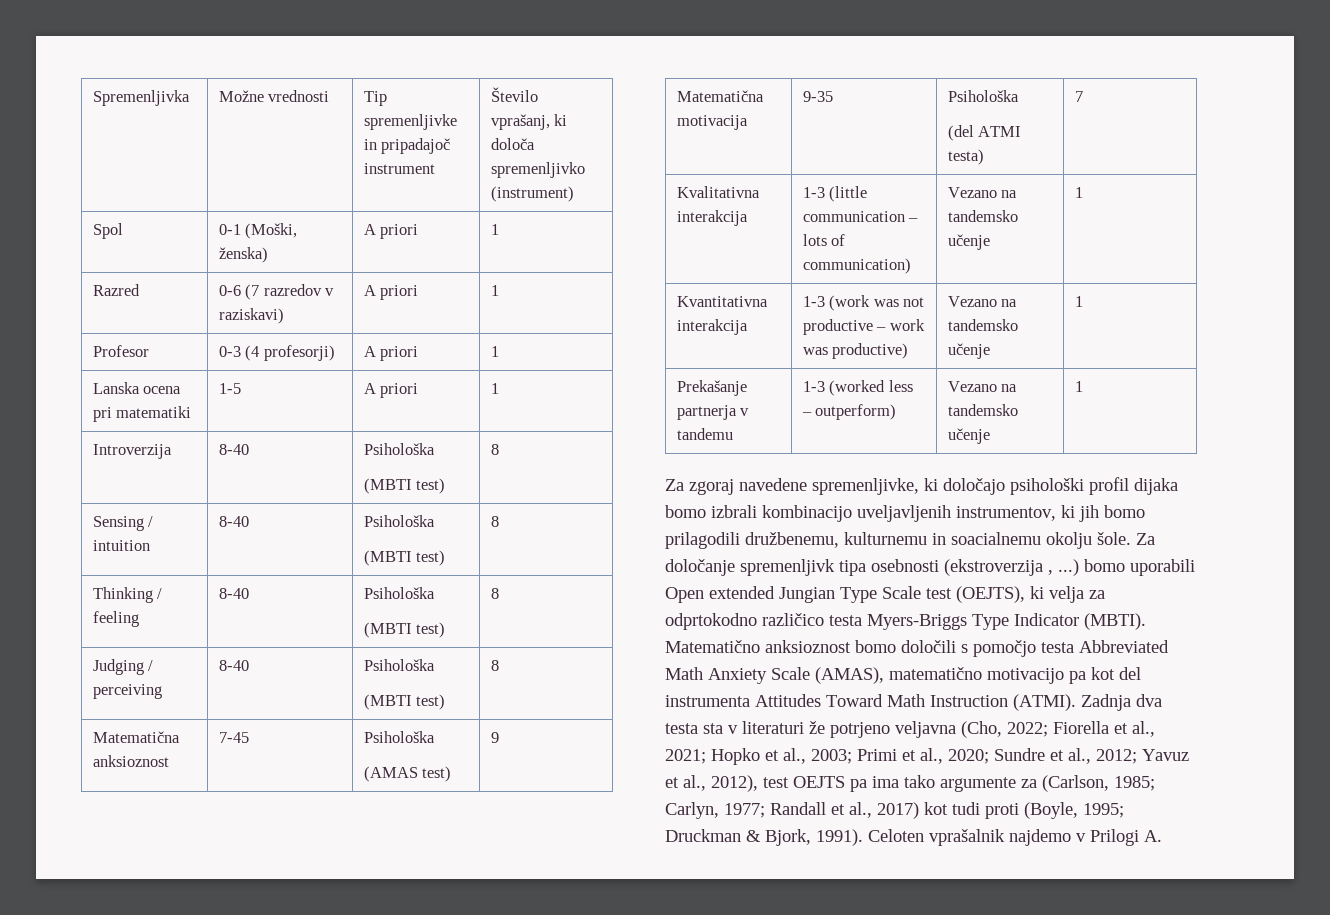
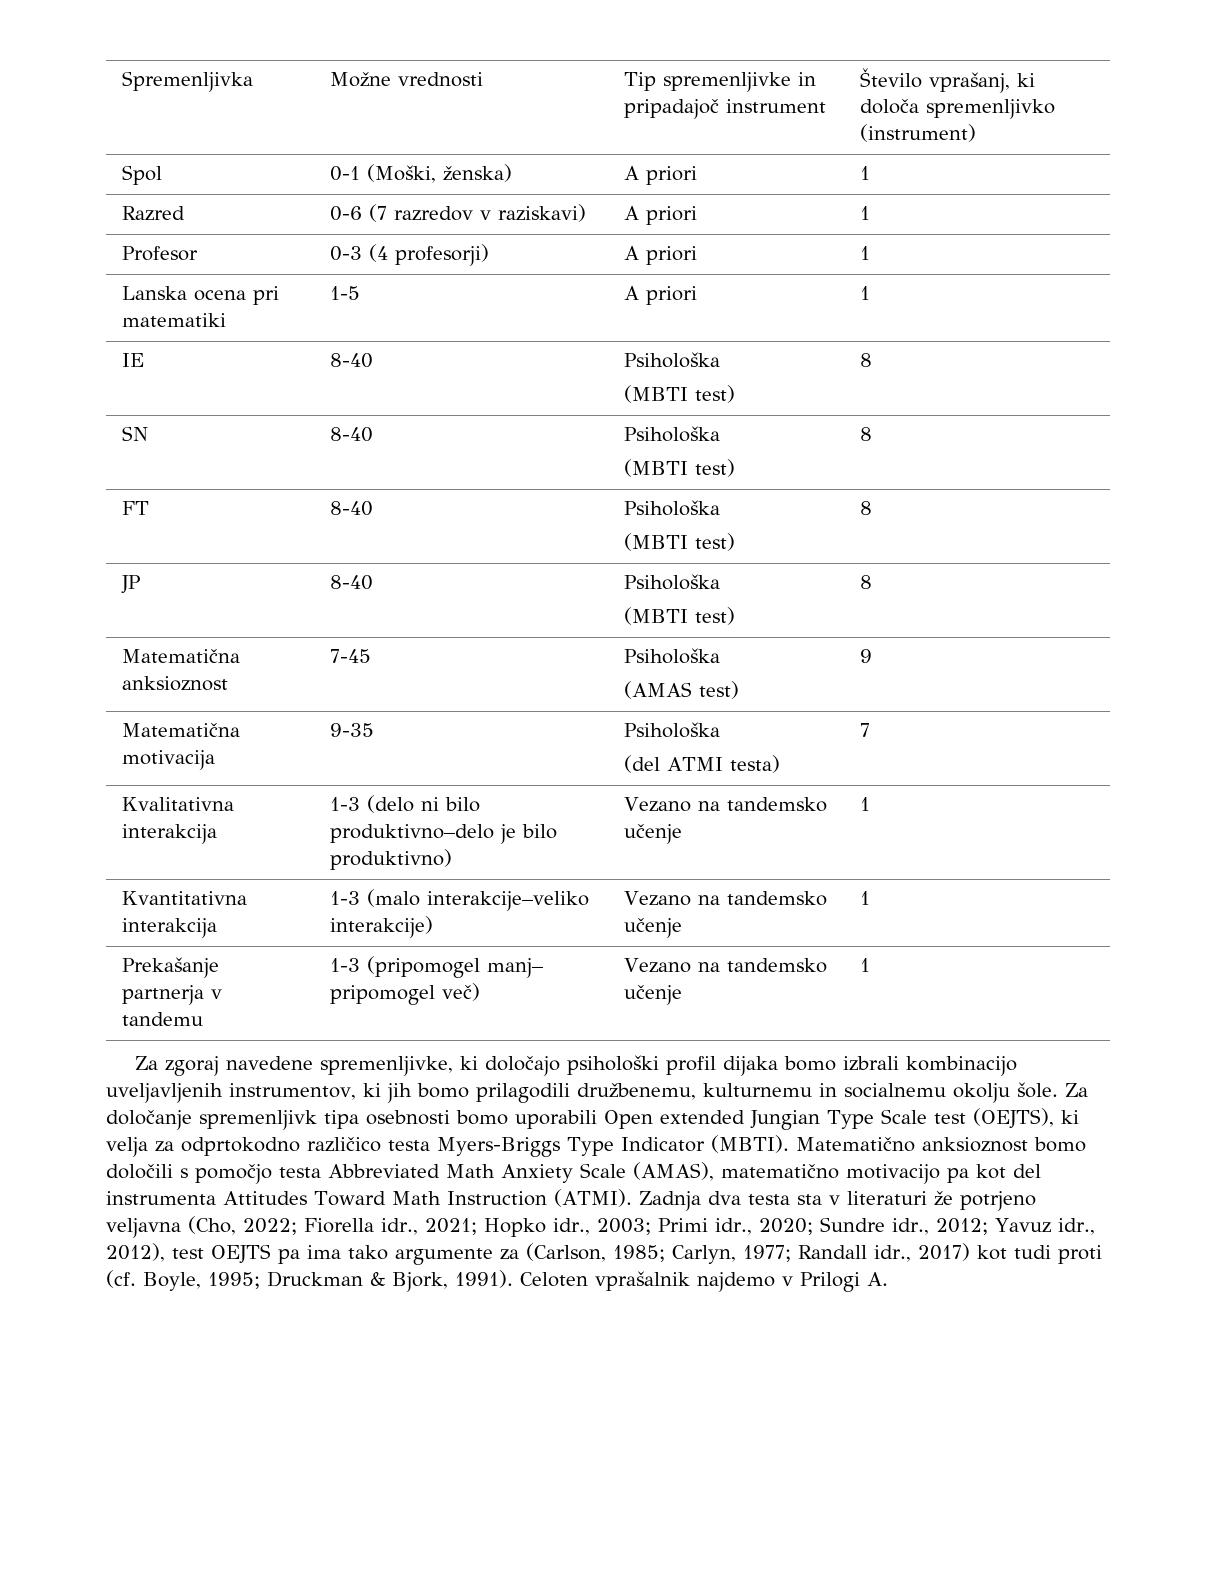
[93,444,173,459] [219,444,250,455] [364,443,436,455] [364,478,446,494] [491,444,500,455] [93,516,154,531] [93,540,151,551] [219,516,250,527] [364,515,436,527] [364,550,446,566] [491,516,500,527] [93,587,163,603] [93,611,140,627] [219,588,250,599] [364,587,436,599] [364,622,446,638] [491,588,500,599] [93,659,154,675] [93,684,163,699] Introverzija | 8-40 | Psihološka // (MBTI test) | 8 // Sensing / intuition | 8-40 | Psihološka // (MBTI test) | 8 // Thinking / feeling | 8-40 | Psihološka // (MBTI test) | 8 // Judging / perceiving -> [122,353,145,367] [330,353,374,368] [624,352,721,368] [624,385,736,403] [860,353,873,367] [122,426,149,441] [330,427,374,442] [624,426,721,442] [624,459,736,477] [860,427,873,441] [122,501,150,515] [330,501,374,516] [624,500,721,516] [624,533,736,551] [860,501,873,515] [121,575,141,594] IE | 8-40 | Psihološka // (MBTI test) | 8 // SN | 8-40 | Psihološka // (MBTI test) | 8 // FT | 8-40 | Psihološka // (MBTI test) | 8 // JP
[829,186,868,202] [803,211,919,222] [803,234,846,246] [803,258,912,274] (little communication – lots of communication) -> [367,795,481,813] [330,824,558,844] [330,849,453,870] (delo ni bilo produktivno–delo je bilo produktivno)
[829,295,925,311] [803,319,925,335] [803,343,909,359] (work was not productive – work was productive) -> [367,889,590,911] [330,916,434,938] (malo interakcije–veliko interakcije)
[829,380,913,396] [802,404,897,420] (worked less – outperform) -> [367,956,544,978] [330,983,481,1005] (pripomogel manj– pripomogel več)
[951,532,1041,545] soacialnemu -> [843,1083,946,1098] socialnemu
[944,559,1079,576] (ekstroverzija , ...) -> (450, 1117) none
[1114,721,1155,737] [665,748,1189,765] [665,775,706,791] et al., 2021; Hopko et al., 2003; Primi et al., 2020; Sundre et al., 2012; Yavuz et al., -> [381,1217,1095,1237] idr., 2021; Hopko idr., 2003; Primi idr., 2020; Sundre idr., 2012; Yavuz idr.,
[831,802,872,818] et al., -> [874,1245,911,1262] idr.,
[1024,802,1078,819] (Boyle, -> [106,1270,201,1291] (cf. Boyle,

